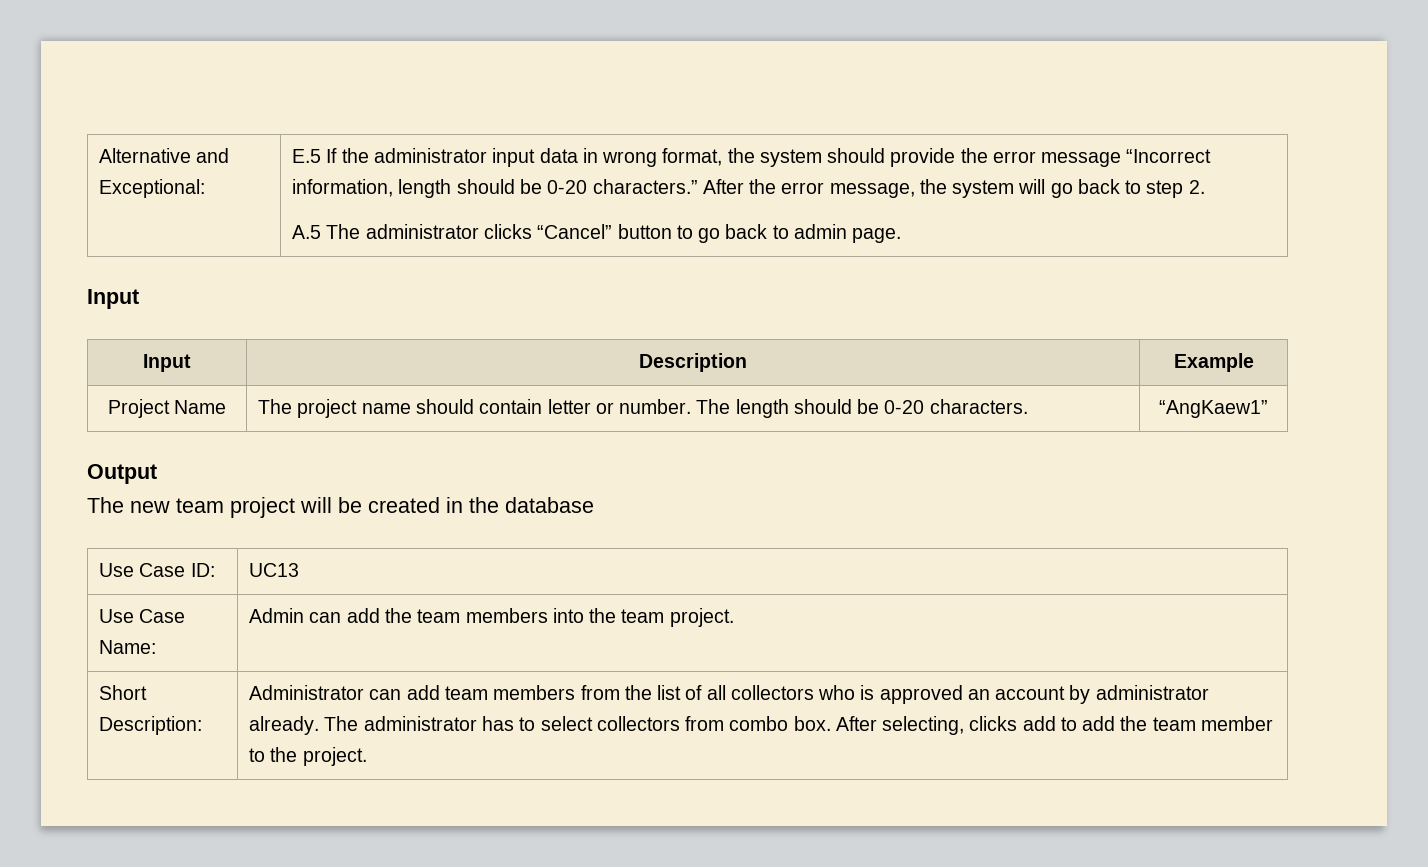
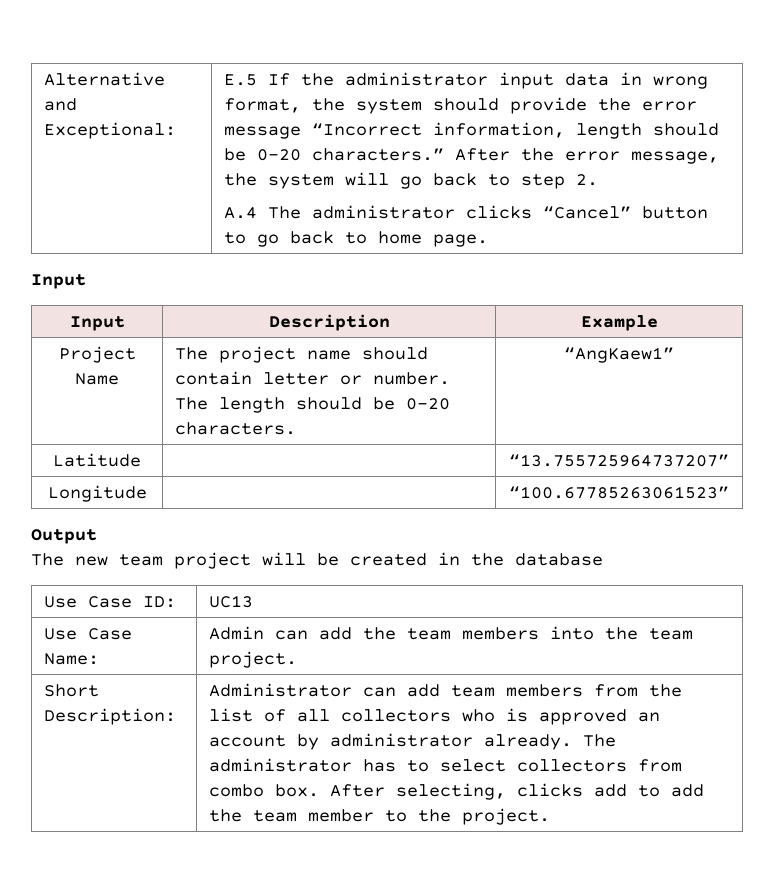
[292,225,322,239] A.5 -> [223,207,257,219] A.4
[793,224,847,239] admin -> [377,231,422,244] home
(1268, 409) none -> [53,453,141,467] [509,454,729,467] [47,485,147,502] [509,486,729,499] // Latitude | | “13.755725964737207” // Longitude | | “100.67785263061523”

